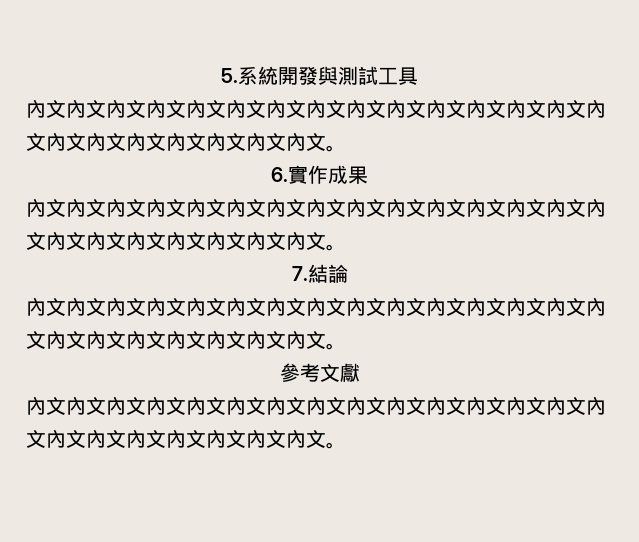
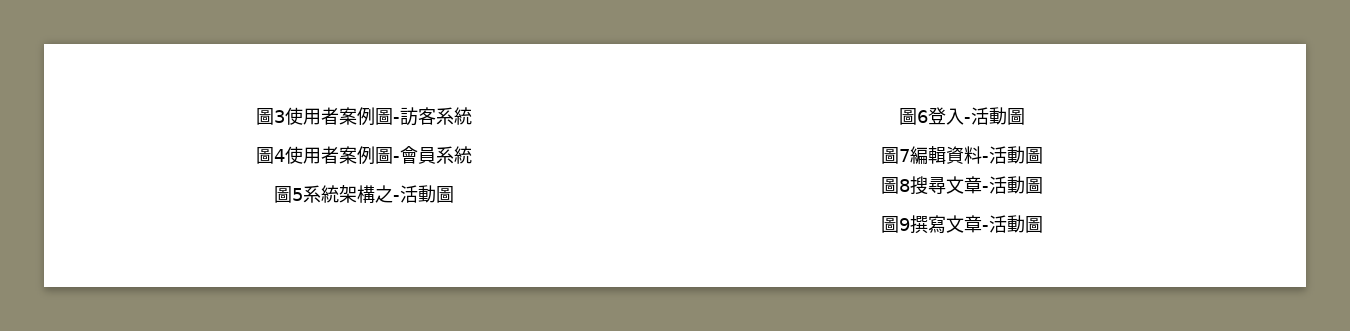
[221,66,418,85] [26,99,606,118] [26,132,346,152] [271,165,368,184] [26,198,606,217] [26,231,346,251] [291,264,348,283] [26,297,606,316] [26,330,346,350] [279,363,360,382] [26,396,606,415] [26,429,346,449] 5.系統開發與測試工具 // 內文內文內文內文內文內文內文內文內文內文內文內文內文內文內文內文內文內文內文內文內文內文。 // 6.實作成果 // 內文內文內文內文內文內文內文內文內文內文內文內文內文內文內文內文內文內文內文內文內文內文。 // 7.結論 // 內文內文內文內文內文內文內文內文內文內文內文內文內文內文內文內文內文內文內文內文內文內文。 // 參考文獻 // 內文內文內文內文內文內文內文內文內文內文內文內文內文內文內文內文內文內文內文內文內文內文。 -> [256,107,472,126] [256,146,472,165] [274,185,454,203] [899,107,1025,125] [881,146,1043,165] [881,176,1043,195] [881,215,1043,234] 圖3使用者案例圖-訪客系統 // 圖4使用者案例圖-會員系統 // 圖5系統架構之-活動圖 // 圖6登入-活動圖 // 圖7編輯資料-活動圖 // 圖8搜尋文章-活動圖 // 圖9撰寫文章-活動圖

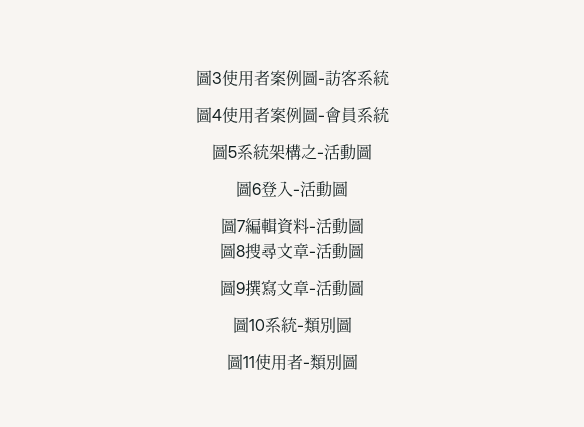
(1043, 224) none -> [232,317,352,334] [226,354,358,371] // 圖10系統-類別圖 // 圖11使用者-類別圖

